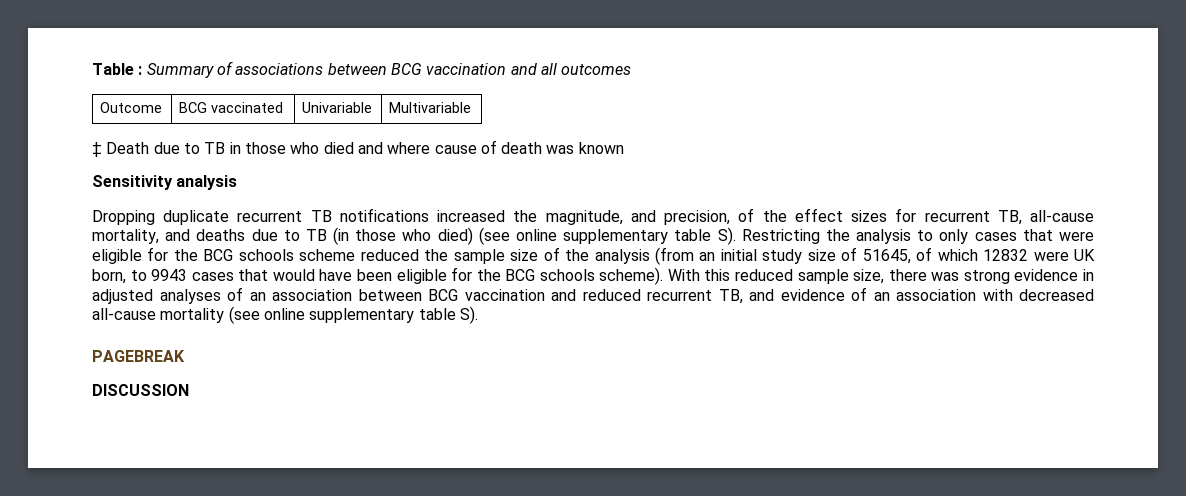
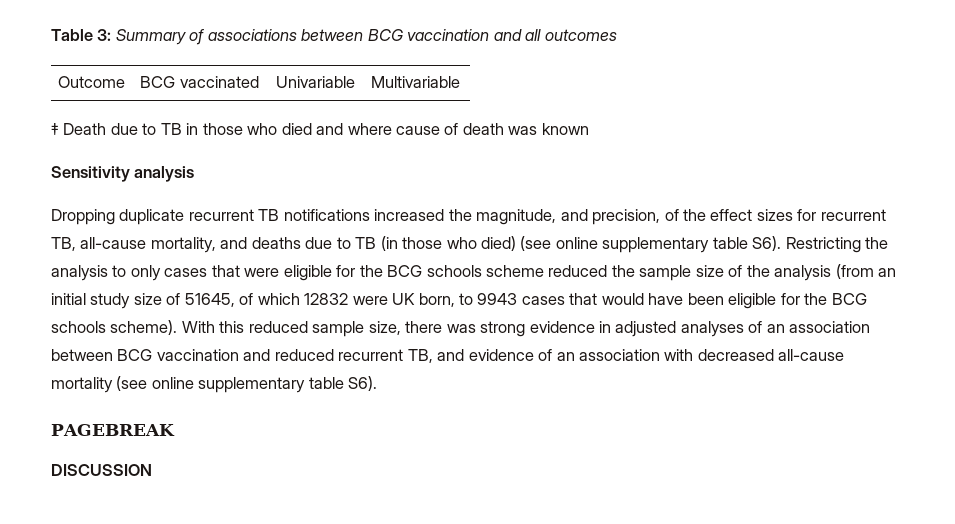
[138,66,143,75] : -> [97,29,112,41] 3:
[717,227,736,245] S). -> [752,236,782,251] S6).
[459,306,478,324] S). -> [348,376,378,391] S6).

